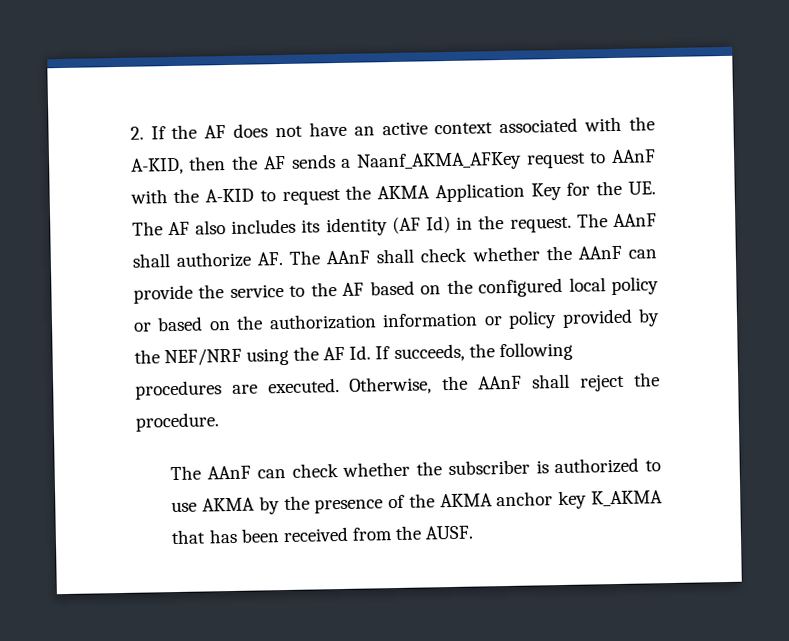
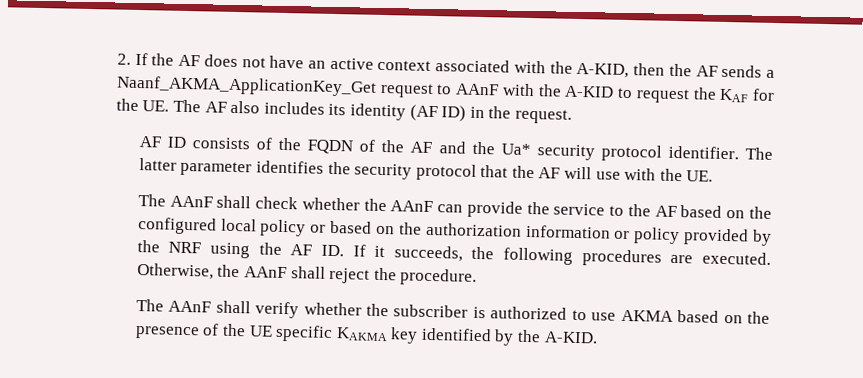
[355,151,522,172] Naanf_AKMA_AFKey -> [115,75,377,97] Naanf_AKMA_ApplicationKey_Get
[377,182,562,203] AKMA Application Key -> [719,88,750,103] KAF
[426,215,452,234] Id) -> [441,105,467,122] ID)
[576,213,657,228] [131,251,283,268] The AAnF shall authorize AF. -> [138,136,773,162] [138,158,714,182] // AF ID consists of the FQDN of the AF and the Ua* security protocol identifier. The latter parameter identifies the security protocol that the AF will use with the UE. //
[163,347,242,367] NEF/NRF -> [168,241,202,254] NRF
[349,345,391,360] Id. If -> [320,244,386,258] ID. If it
[256,463,339,479] can check -> [215,300,300,319] shall verify
[258,496,280,515] by -> [677,310,743,324] based on
[439,490,663,510] [171,525,474,545] AKMA anchor key K_AKMA that has been received from the AUSF. -> [248,324,598,346] UE specific KAKMA key identified by the A-KID.

